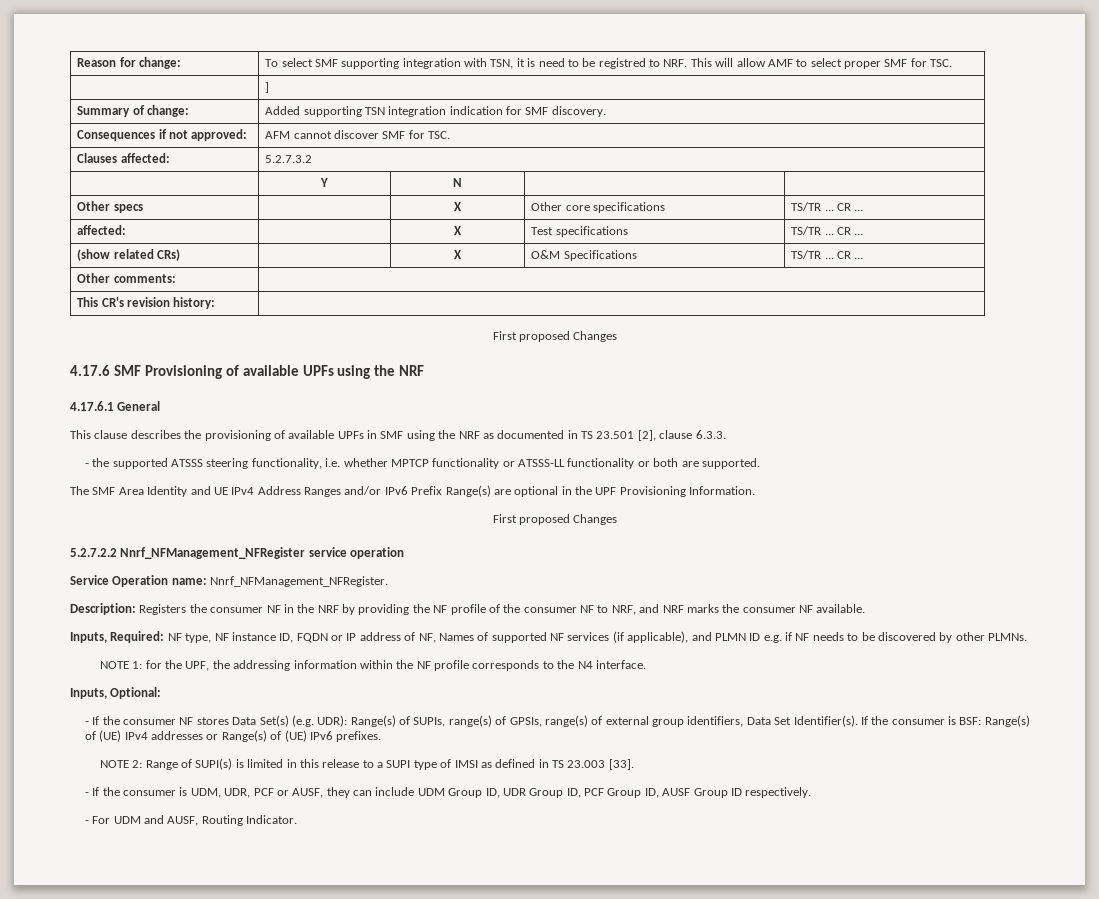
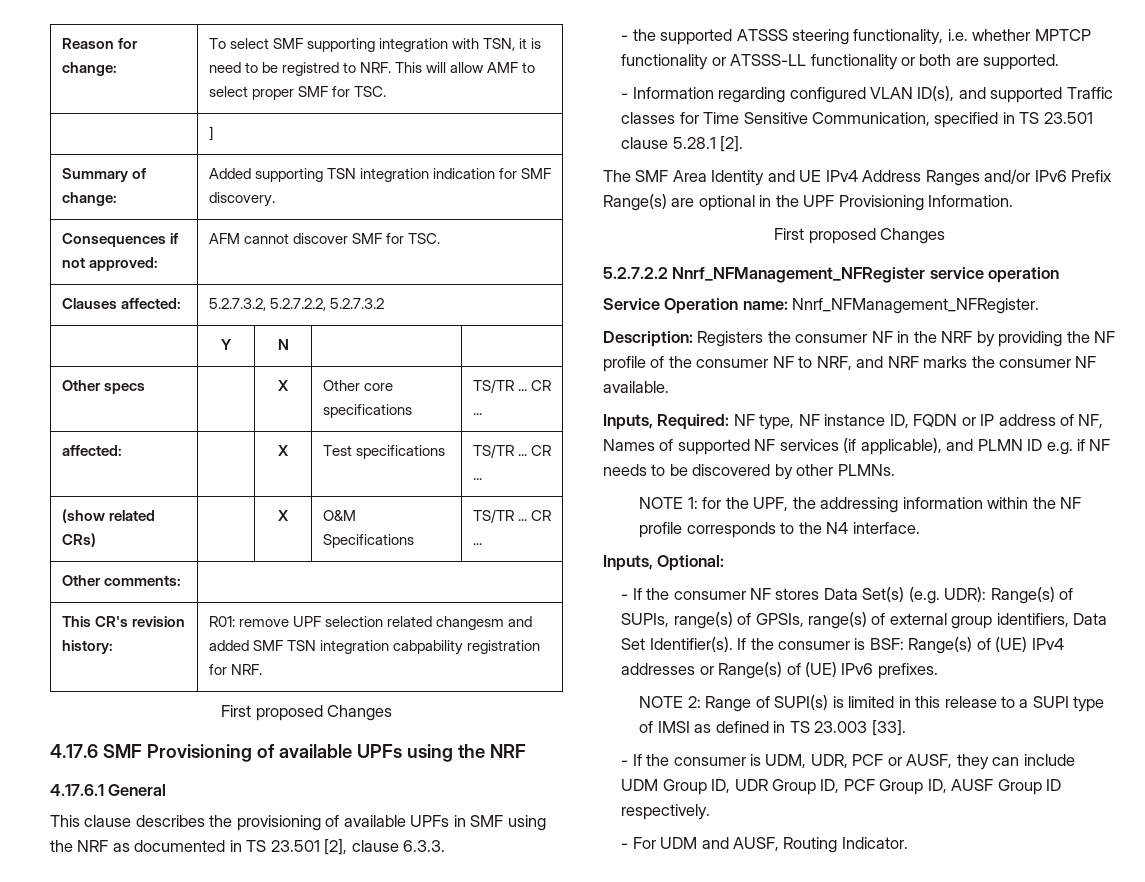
(170, 158) none -> [208,298,326,311] 5.2.7.3.2, 5.2.7.2.2,
(216, 303) none -> [208,616,533,630] [208,640,540,655] [208,664,262,675] R01: remove UPF selection related changesm and added SMF TSN integration cabpability registration for NRF.
(760, 463) none -> [621,86,1113,103] [621,112,1093,128] [621,136,744,152] // - Information regarding configured VLAN ID(s), and supported Traffic classes for Time Sensitive Communication, specified in TS 23.501 clause 5.28.1 [2].

